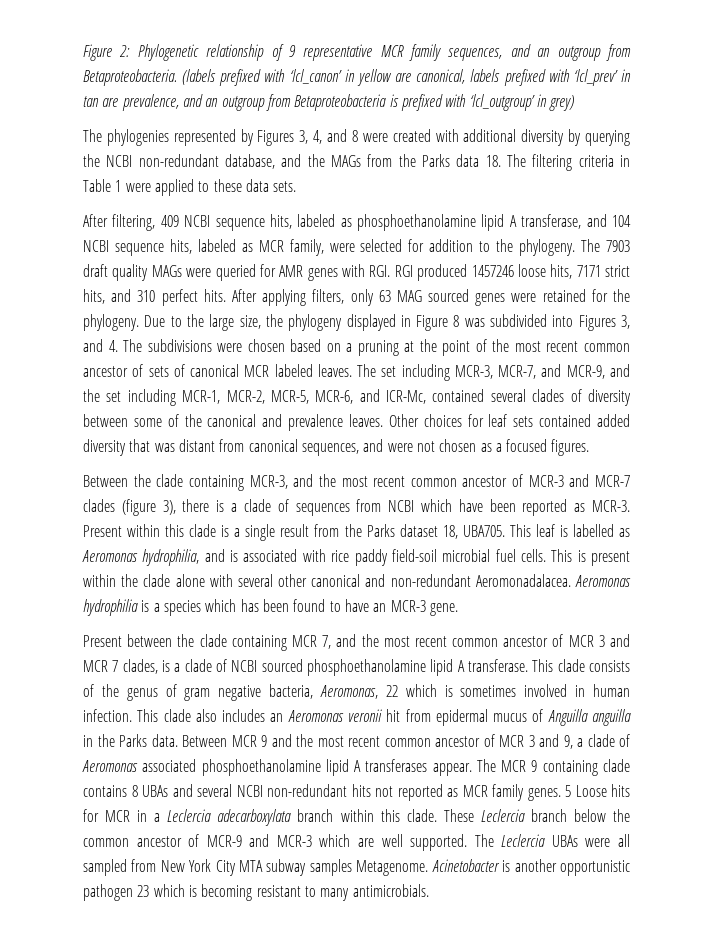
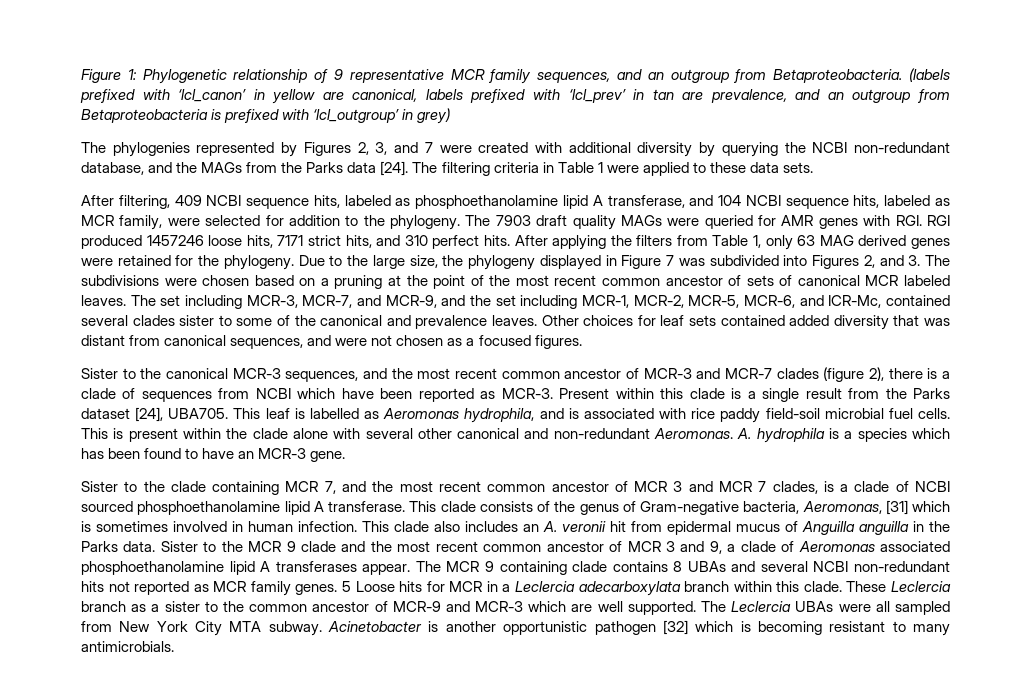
[83,44,131,61] Figure 2: -> [81,69,137,83] Figure 1:
[299,129,358,144] 3, 4, and 8 -> [357,142,433,155] 2, 3, and 7
[485,155,501,167] 18. -> [380,161,409,176] [24].
[312,289,345,304] filters, -> [610,235,762,248] the filters from Table 1,
[428,289,470,302] sourced -> [858,235,907,246] derived
[453,315,460,327] 8 -> [666,255,675,266] 7
[621,315,630,329] [83,339,118,352] 3, and 4. -> [863,255,921,268] 2, and 3.
[570,389,631,406] [83,414,128,427] of diversity between -> [179,315,232,326] sister to
[83,474,288,491] Between the clade containing MCR-3, -> [81,368,359,382] Sister to the canonical MCR-3 sequences,
[162,500,176,515] 3), -> [868,367,884,381] 2),
[442,525,458,539] 18, -> [135,407,164,422] [24],
[142,549,200,566] hydrophilia, -> [464,408,535,423] hydrophila,
[475,574,631,587] [83,599,138,616] Aeromonadalacea. Aeromonas hydrophilia -> [654,428,825,443] Aeromonas. A. hydrophila
[83,634,173,647] Present between -> [81,481,138,492] Sister to
[184,685,262,701] gram negative -> [640,501,739,515] Gram-negative
[385,685,398,697] 22 -> [885,500,908,515] [31]
[287,710,344,722] Aeromonas -> [543,521,557,532] A.
[182,735,267,747] Between MCR 9 -> [160,541,337,552] Sister to the MCR 9 clade
[573,809,606,822] below -> [131,601,218,612] as a sister to
[266,859,429,876] subway samples Metagenome. -> [268,621,322,636] subway.
[137,885,150,897] 23 -> [662,620,688,635] [32]

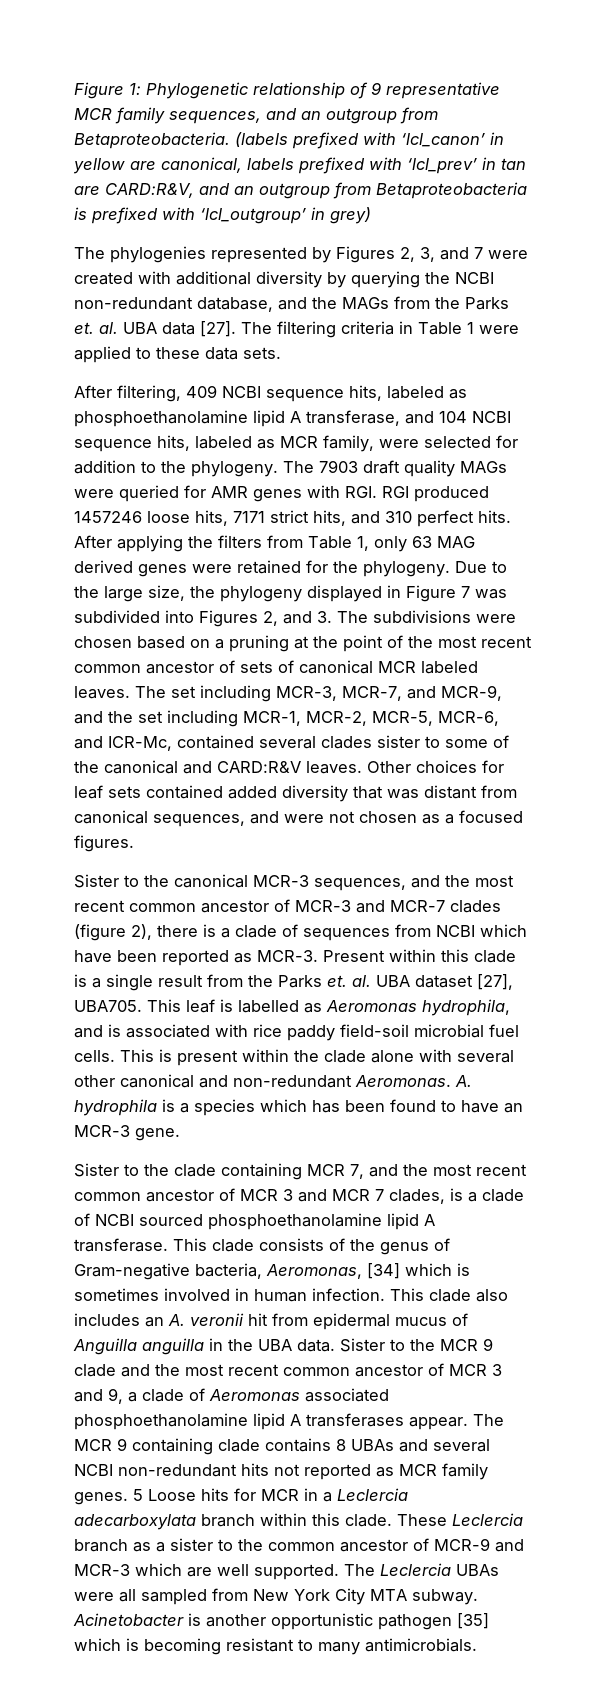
[710,89,787,103] prevalence, -> [105,183,194,198] CARD:R&V,
[347,161,409,176] data [24]. -> [74,321,236,337] et. al. UBA data [27].
[415,315,488,329] prevalence -> [217,761,301,773] CARD:R&V
[81,407,164,422] dataset [24], -> [327,974,513,990] et. al. UBA dataset [27],
[885,500,908,515] [31] -> [367,1263,400,1279] [34]
[81,541,118,552] Parks -> [258,1339,292,1351] UBA
[662,620,688,635] [32] -> [457,1613,489,1629] [35]

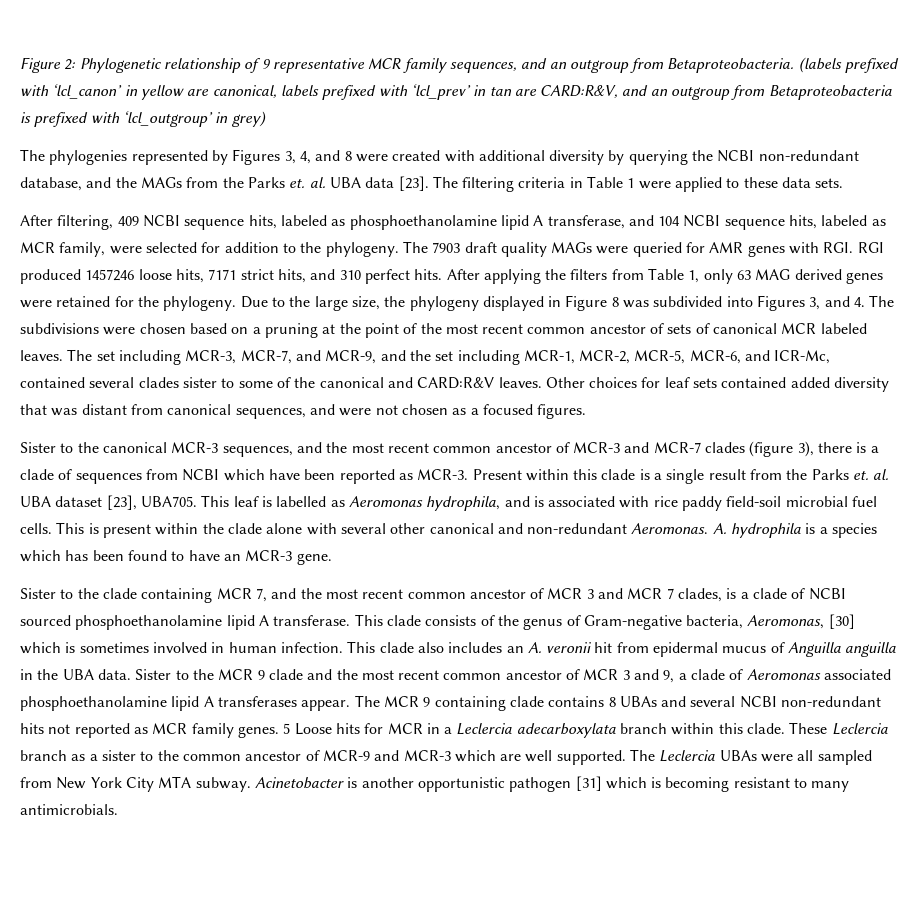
[74,82,141,99] Figure 1: -> [20,57,76,73] Figure 2:
[400,247,483,262] 2, 3, and 7 -> [284,150,352,164] 3, 4, and 8
[200,321,236,337] [27]. -> [398,176,429,191] [23].
[461,586,470,598] 7 -> [611,297,619,307] 8
[263,611,332,626] 2, and 3. -> [809,296,866,310] 3, and 4.
[131,924,152,940] 2), -> [797,441,814,457] 3),
[477,974,513,990] [27], -> [106,495,137,510] [23],
[367,1263,400,1279] [34] -> [828,614,855,629] [30]
[457,1613,489,1629] [35] -> [575,776,602,791] [31]

